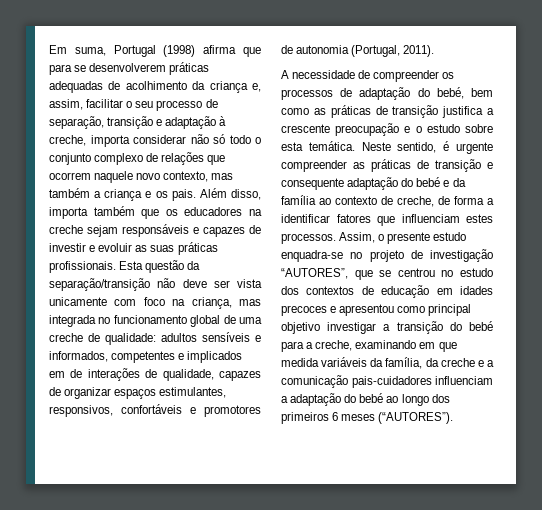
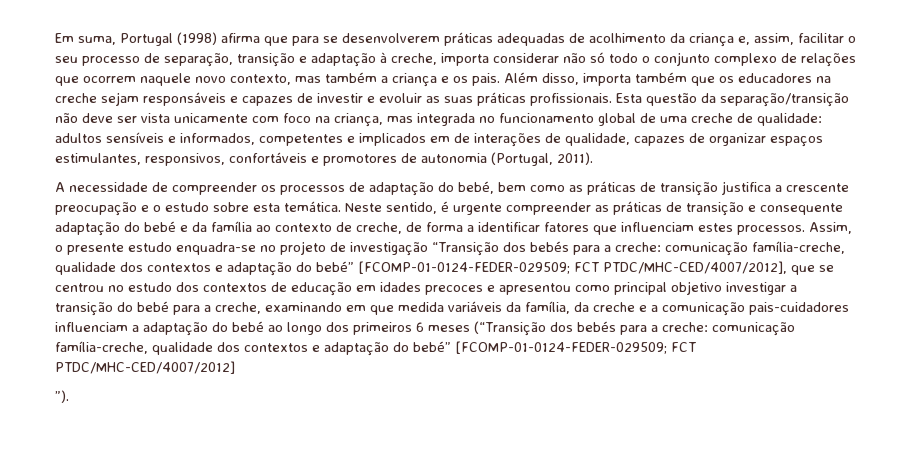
[281,268,348,279] “AUTORES”, -> [432,241,845,256] [55,261,787,276] “Transição dos bebés para a creche: comunicação família-creche, qualidade dos contextos e adaptação do bebé” [FCOMP-01-0124-FEDER-029509; FCT PTDC/MHC-CED/4007/2012],
[378,412,454,424] (“AUTORES”). -> [474,321,795,336] [55,341,696,356] [55,361,235,374] [55,390,69,403] (“Transição dos bebés para a creche: comunicação família-creche, qualidade dos contextos e adaptação do bebé” [FCOMP-01-0124-FEDER-029509; FCT PTDC/MHC-CED/4007/2012] // ”).

